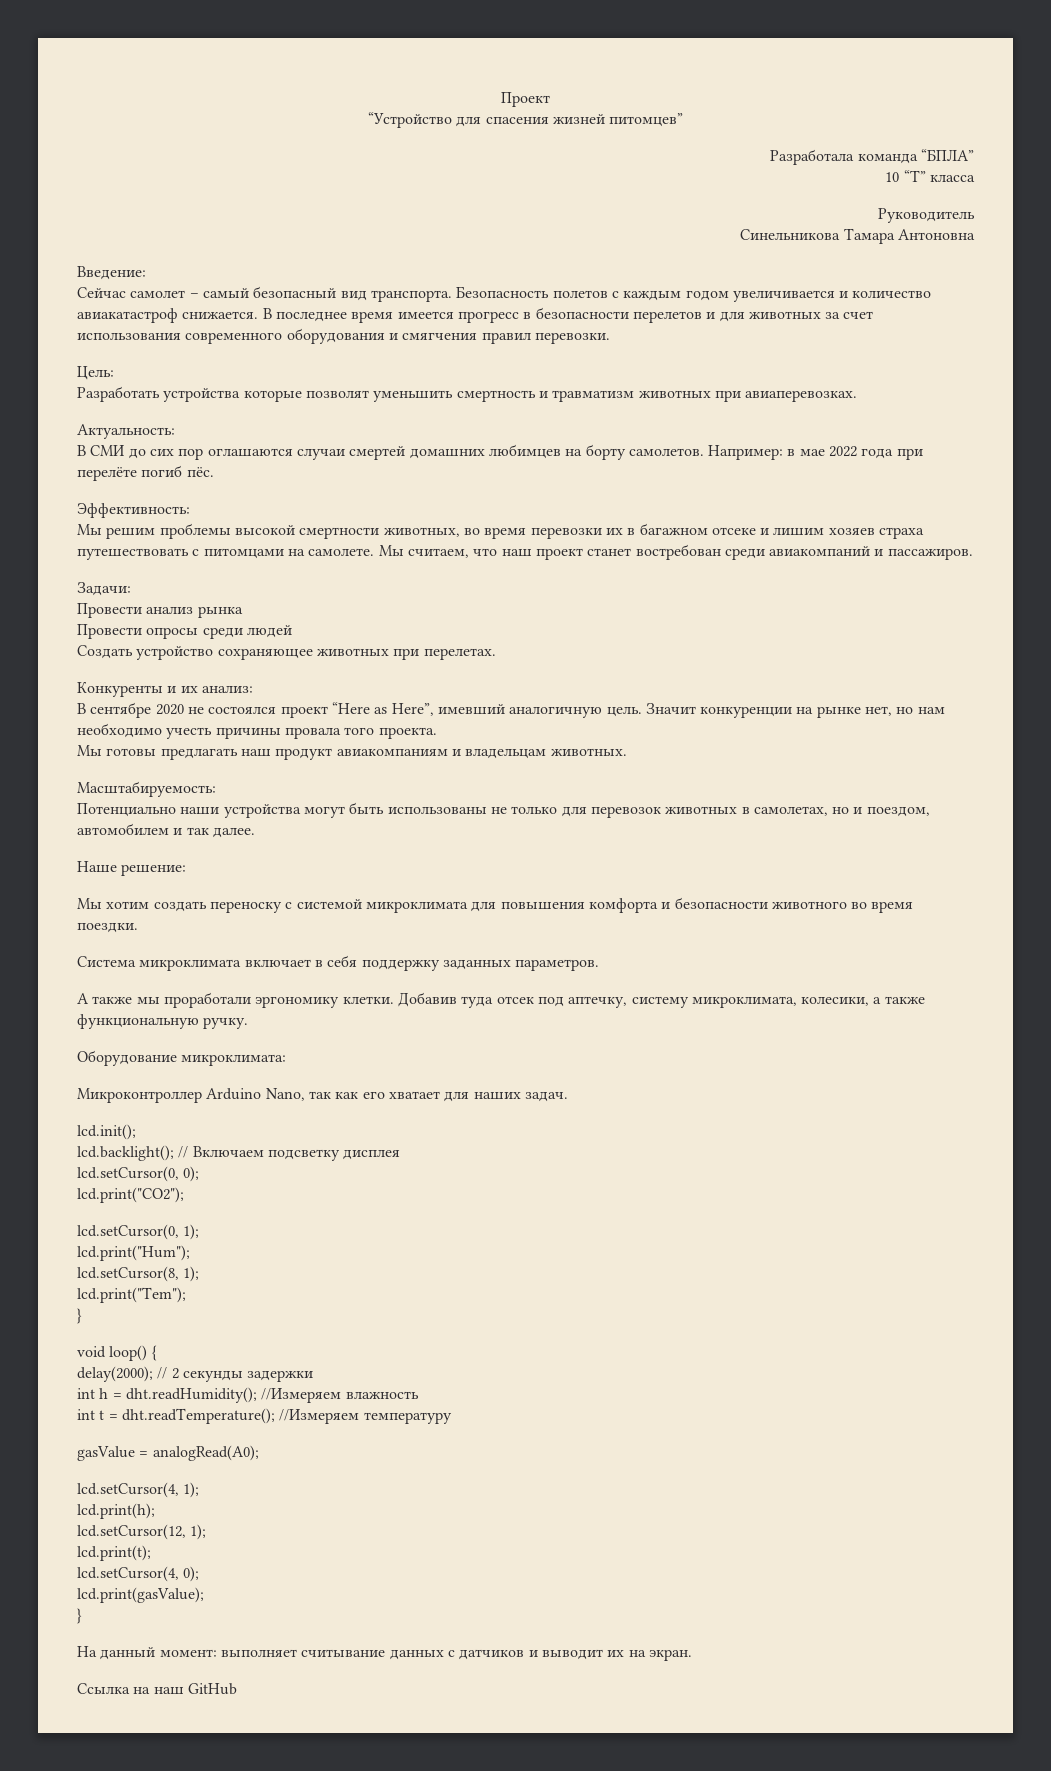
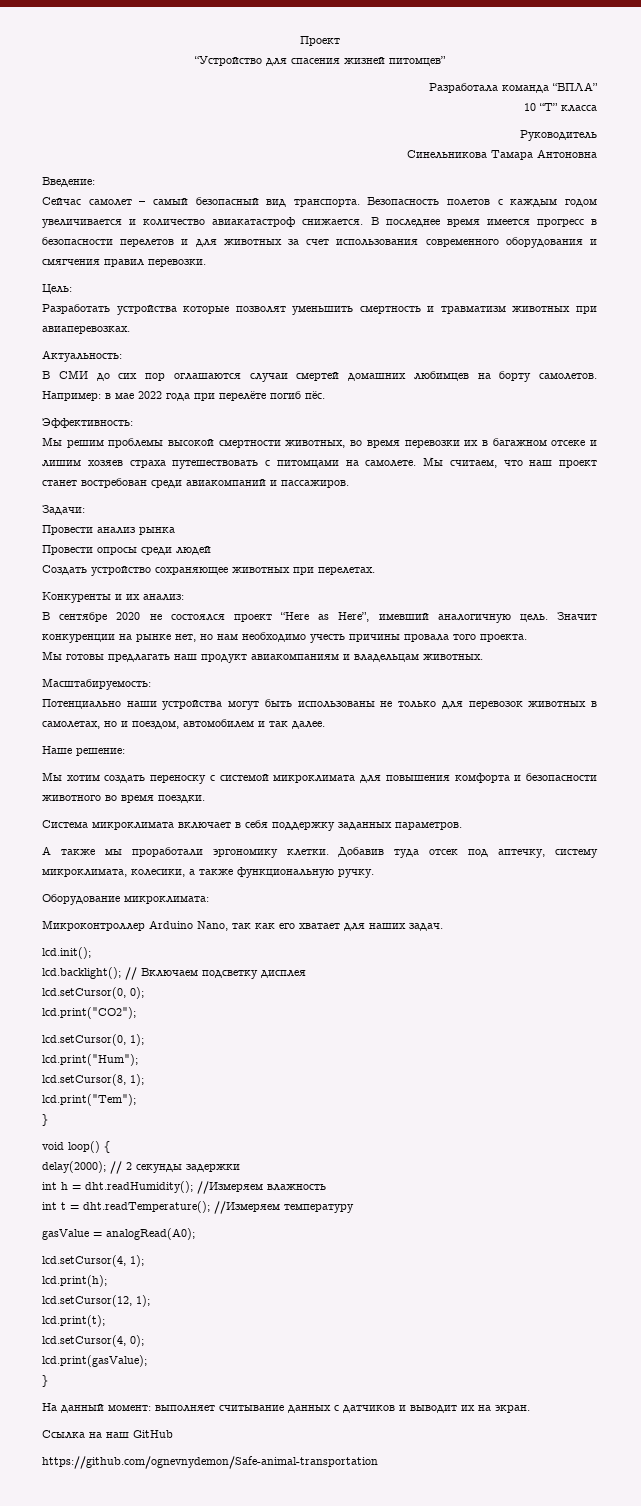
(237, 1689) none -> [42,1456,378,1469] // https://github.com/ognevnydemon/Safe-animal-transportation

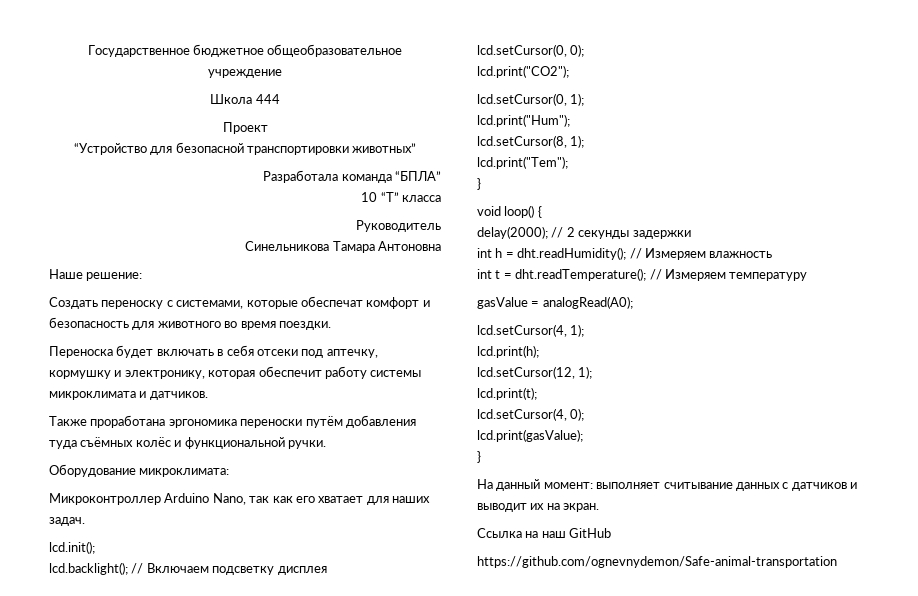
(299, 41) none -> [87,44,403,57] [208,69,282,78] [210,94,280,104] Государственное бюджетное общеобразовательное учреждение // Школа 444 //
[290,56,446,66] спасения жизней питомцев” -> [175,142,417,155] безопасной транспортировки животных”
[42,177,95,187] [42,197,597,207] [42,217,598,228] [42,237,597,248] [42,258,206,267] [42,284,72,294] [42,304,597,315] [42,326,130,334] [42,350,122,362] [42,370,597,382] [42,391,325,401] [42,418,133,428] [42,437,597,448] [42,457,597,469] [42,478,349,488] [42,505,85,515] [42,525,175,535] [42,545,211,555] [42,565,375,576] [42,592,184,603] [42,612,598,623] [42,632,527,643] [42,651,483,663] [42,678,151,690] [42,699,598,710] [42,719,325,729] [42,746,125,756] [42,772,598,784] [42,794,205,803] [42,820,462,831] [42,846,599,858] [42,867,374,878] Введение: // Сейчас самолет – самый безопасный вид транспорта. Безопасность полетов с каждым годом увеличивается и количество авиакатастроф снижается. В последнее время имеется прогресс в безопасности перелетов и для животных за счет использования современного оборудования и смягчения правил перевозки. // Цель: // Разработать устройства которые позволят уменьшить смертность и травматизм животных при авиаперевозках. // Актуальность: // В СМИ до сих пор оглашаются случаи смертей домашних любимцев на борту самолетов. Например: в мае 2022 года при перелёте погиб пёс. // Эффективность: // Мы решим проблемы высокой смертности животных, во время перевозки их в багажном отсеке и лишим хозяев страха путешествовать с питомцами на самолете. Мы считаем, что наш проект станет востребован среди авиакомпаний и пассажиров. // Задачи: // Провести анализ рынка // Провести опросы среди людей // Создать устройство сохраняющее животных при перелетах. // Конкуренты и их анализ: // В сентябре 2020 не состоялся проект “Here as Here”, имевший аналогичную цель. Значит конкуренции на рынке нет, но нам необходимо учесть причины провала того проекта. // Мы готовы предлагать наш продукт авиакомпаниям и владельцам животных. // Масштабируемость: // Потенциально наши устройства могут быть использованы не только для перевозок животных в самолетах, но и поездом, автомобилем и так далее. // Наше решение: // Мы хотим создать переноску с системой микроклимата для повышения комфорта и безопасности животного во время поездки. // Система микроклимата включает в себя поддержку заданных параметров. // А также мы проработали эргономику клетки. Добавив туда отсек под аптечку, систему микроклимата, колесики, а также функциональную ручку. -> [49,269,143,281] [49,296,430,309] [49,317,331,330] [49,345,378,358] [49,366,422,379] [49,391,208,400] [49,415,416,428] [49,437,326,449] Наше решение: // Создать переноску с системами, которые обеспечат комфорт и безопасность для животного во время поездки. // Переноска будет включать в себя отсеки под аптечку, кормушку и электронику, которая обеспечит работу системы микроклимата и датчиков. // Также проработана эргономика переноски путём добавления туда съёмных колёс и функциональной ручки.
[197,1181,263,1194] //Измеряем -> [629,248,706,260] // Измеряем
[214,1201,280,1214] //Измеряем -> [649,269,726,281] // Измеряем

